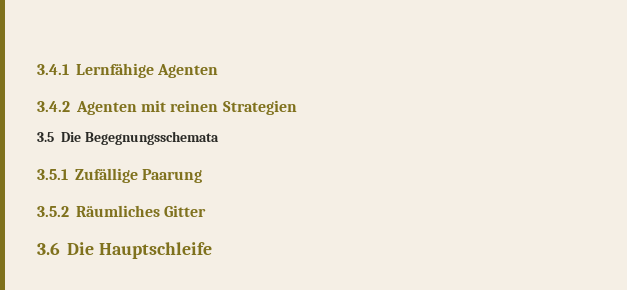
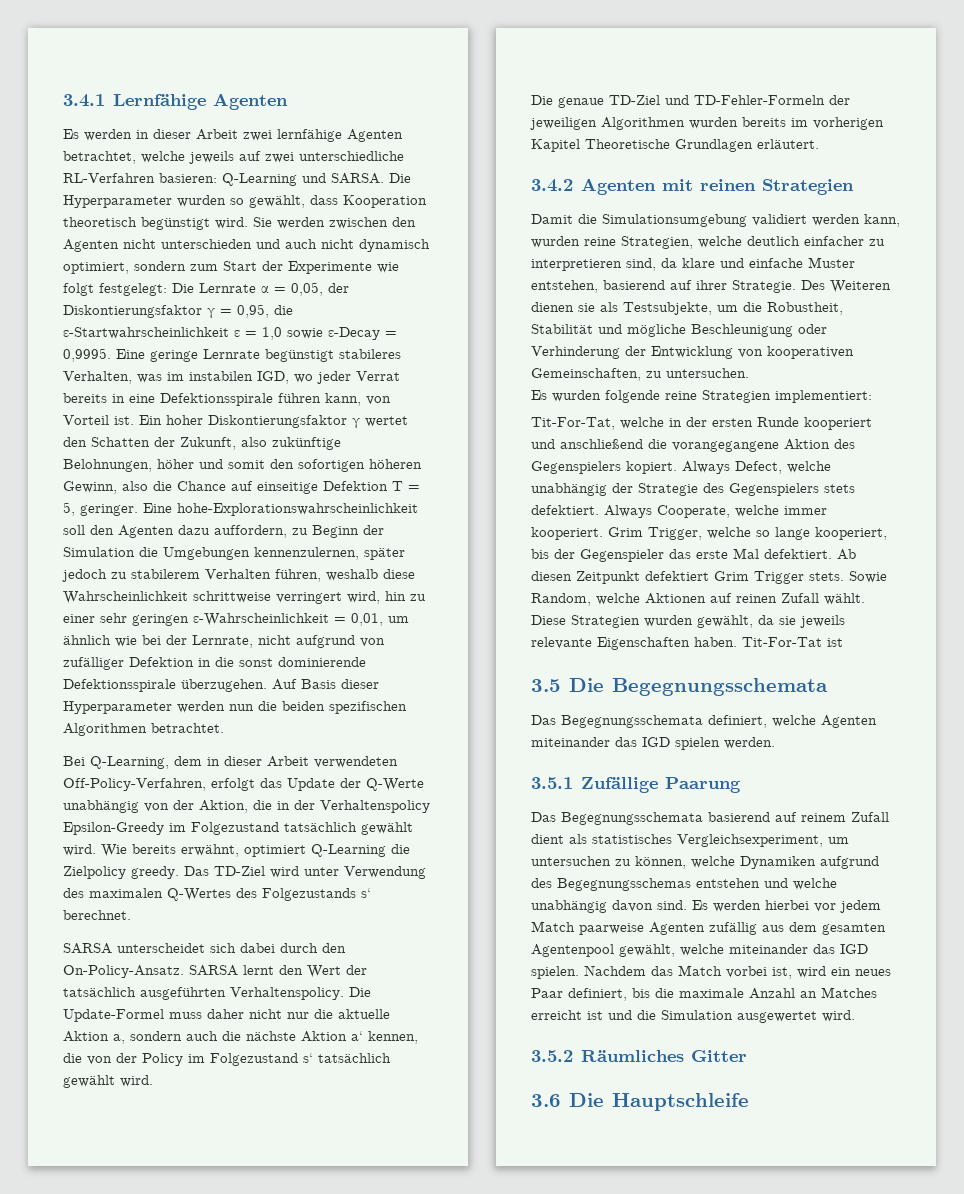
(219, 71) none -> [63,129,403,142] [63,151,404,164] [63,173,411,186] [63,195,427,208] [63,217,416,230] [63,239,430,252] [63,261,399,274] [63,282,349,296] [63,304,293,318] [63,327,397,340] [63,348,401,362] [63,371,400,384] [63,393,391,406] [63,415,408,428] [63,437,341,450] [63,459,422,472] [63,481,420,494] [63,502,418,516] [63,525,384,538] [63,547,405,560] [62,569,415,582] [63,591,426,604] [63,613,409,626] [63,635,385,648] [63,657,366,670] [63,679,379,692] [63,701,407,714] [63,723,224,736] [63,756,398,769] [63,778,424,791] [63,800,430,813] [63,822,413,835] [63,844,410,857] [63,866,426,879] [63,888,371,901] [63,910,131,920] [63,943,346,954] [63,965,367,978] [63,987,371,1000] [63,1009,390,1022] [63,1031,418,1044] [63,1053,391,1066] [63,1075,153,1088] [531,95,850,108] [530,117,884,130] [531,139,819,152] // Es werden in dieser Arbeit zwei lernfähige Agenten betrachtet, welche jeweils auf zwei unterschiedliche RL-Verfahren basieren: Q-Learning und SARSA. Die Hyperparameter wurden so gewählt, dass Kooperation theoretisch begünstigt wird. Sie werden zwischen den Agenten nicht unterschieden und auch nicht dynamisch optimiert, sondern zum Start der Experimente wie folgt festgelegt: Die Lernrate α = 0,05, der Diskontierungsfaktor γ = 0,95, die ε-Startwahrscheinlichkeit ε = 1,0 sowie ε-Decay = 0,9995. Eine geringe Lernrate begünstigt stabileres Verhalten, was im instabilen IGD, wo jeder Verrat bereits in eine Defektionsspirale führen kann, von Vorteil ist. Ein hoher Diskontierungsfaktor γ wertet den Schatten der Zukunft, also zukünftige Belohnungen, höher und somit den sofortigen höheren Gewinn, also die Chance auf einseitige Defektion T = 5, geringer. Eine hohe-Explorationswahrscheinlichkeit soll den Agenten dazu auffordern, zu Beginn der Simulation die Umgebungen kennenzulernen, später jedoch zu stabilerem Verhalten führen, weshalb diese Wahrscheinlichkeit schrittweise verringert wird, hin zu einer sehr geringen ε-Wahrscheinlichkeit = 0,01, um ähnlich wie bei der Lernrate, nicht aufgrund von zufälliger Defektion in die sonst dominierende Defektionsspirale überzugehen. Auf Basis dieser Hyperparameter werden nun die beiden spezifischen Algorithmen betrachtet. // Bei Q-Learning, dem in dieser Arbeit verwendeten Off-Policy-Verfahren, erfolgt das Update der Q-Werte unabhängig von der Aktion, die in der Verhaltenspolicy Epsilon-Greedy im Folgezustand tatsächlich gewählt wird. Wie bereits erwähnt, optimiert Q-Learning die Zielpolicy greedy. Das TD-Ziel wird unter Verwendung des maximalen Q-Wertes des Folgezustands s‘ berechnet. // SARSA unterscheidet sich dabei durch den On-Policy-Ansatz. SARSA lernt den Wert der tatsächlich ausgeführten Verhaltenspolicy. Die Update-Formel muss daher nicht nur die aktuelle Aktion a, sondern auch die nächste Aktion a‘ kennen, die von der Policy im Folgezustand s‘ tatsächlich gewählt wird. // Die genaue TD-Ziel und TD-Fehler-Formeln der jeweiligen Algorithmen wurden bereits im vorherigen Kapitel Theoretische Grundlagen erläutert.
[37,131,219,145] [37,168,203,183] 3.5 Die Begegnungsschemata // 3.5.1 Zufällige Paarung -> [531,214,900,227] [531,236,885,249] [531,257,855,271] [531,280,891,293] [531,302,843,315] [531,324,827,337] [531,346,854,359] [531,368,749,381] [531,390,872,403] [531,417,872,430] [531,439,855,452] [531,461,831,474] [531,483,855,496] [531,505,827,518] [531,527,887,540] [531,548,856,562] [531,571,887,584] [531,593,865,606] [531,615,845,628] [531,637,843,650] [531,678,828,696] [531,715,877,728] [531,737,775,750] [531,777,741,793] [531,812,889,825] [531,834,849,847] [531,856,879,869] [531,878,837,891] [531,900,881,913] [531,921,886,935] [531,944,868,957] [531,965,891,979] [531,987,877,1001] [531,1010,855,1023] Damit die Simulationsumgebung validiert werden kann, wurden reine Strategien, welche deutlich einfacher zu interpretieren sind, da klare und einfache Muster entstehen, basierend auf ihrer Strategie. Des Weiteren dienen sie als Testsubjekte, um die Robustheit, Stabilität und mögliche Beschleunigung oder Verhinderung der Entwicklung von kooperativen Gemeinschaften, zu untersuchen. // Es wurden folgende reine Strategien implementiert: // Tit-For-Tat, welche in der ersten Runde kooperiert und anschließend die vorangegangene Aktion des Gegenspielers kopiert. Always Defect, welche unabhängig der Strategie des Gegenspielers stets defektiert. Always Cooperate, welche immer kooperiert. Grim Trigger, welche so lange kooperiert, bis der Gegenspieler das erste Mal defektiert. Ab diesen Zeitpunkt defektiert Grim Trigger stets. Sowie Random, welche Aktionen auf reinen Zufall wählt. Diese Strategien wurden gewählt, da sie jeweils relevante Eigenschaften haben. Tit-For-Tat ist // 3.5 Die Begegnungsschemata // Das Begegnungsschemata definiert, welche Agenten miteinander das IGD spielen werden. // 3.5.1 Zufällige Paarung // Das Begegnungsschemata basierend auf reinem Zufall dient als statistisches Vergleichsexperiment, um untersuchen zu können, welche Dynamiken aufgrund des Begegnungsschemas entstehen und welche unabhängig davon sind. Es werden hierbei vor jedem Match paarweise Agenten zufällig aus dem gesamten Agentenpool gewählt, welche miteinander das IGD spielen. Nachdem das Match vorbei ist, wird ein neues Paar definiert, bis die maximale Anzahl an Matches erreicht ist und die Simulation ausgewertet wird.

